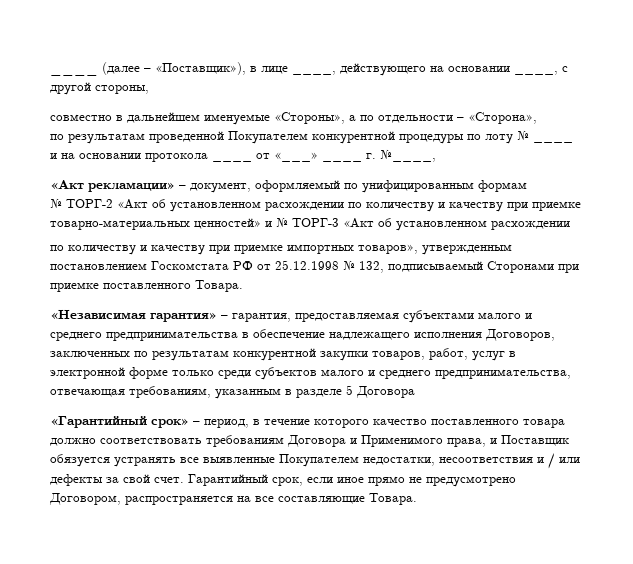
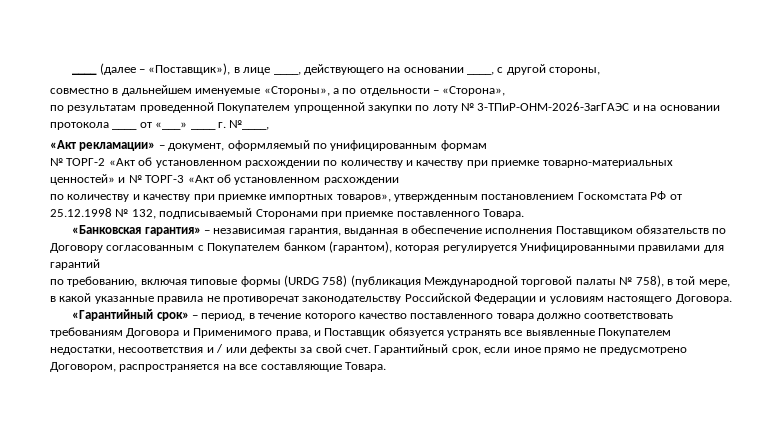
[312,131,464,144] конкурентной процедуры -> [293,102,412,113] упрощенной закупки
[533,140,573,143] ____ -> [477,102,630,111] 3-ТПиР-ОНМ-2026-ЗагГАЭС
[50,309,146,319] «Независимая -> [72,225,142,234] «Банковская
[232,310,532,323] [50,329,555,341] [50,348,516,361] [50,367,571,380] [50,385,415,399] гарантия, предоставляемая субъектами малого и среднего предпринимательства в обеспечение надлежащего исполнения Договоров, заключенных по результатам конкурентной закупки товаров, работ, услуг в электронной форме только среди субъектов малого и среднего предпринимательства, отвечающая требованиям, указанным в разделе 5 Договора -> [213,225,727,236] [50,241,724,253] [50,259,100,270] [50,275,730,287] [50,293,732,304] независимая гарантия, выданная в обеспечение исполнения Поставщиком обязательств по Договору согласованным с Покупателем банком (гарантом), которая регулируется Унифицированными правилами для гарантий // по требованию, включая типовые формы (URDG 758) (публикация Международной торговой палаты № 758), в той мере, в какой указанные правила не противоречат законодательству Российской Федерации и условиям настоящего Договора.

